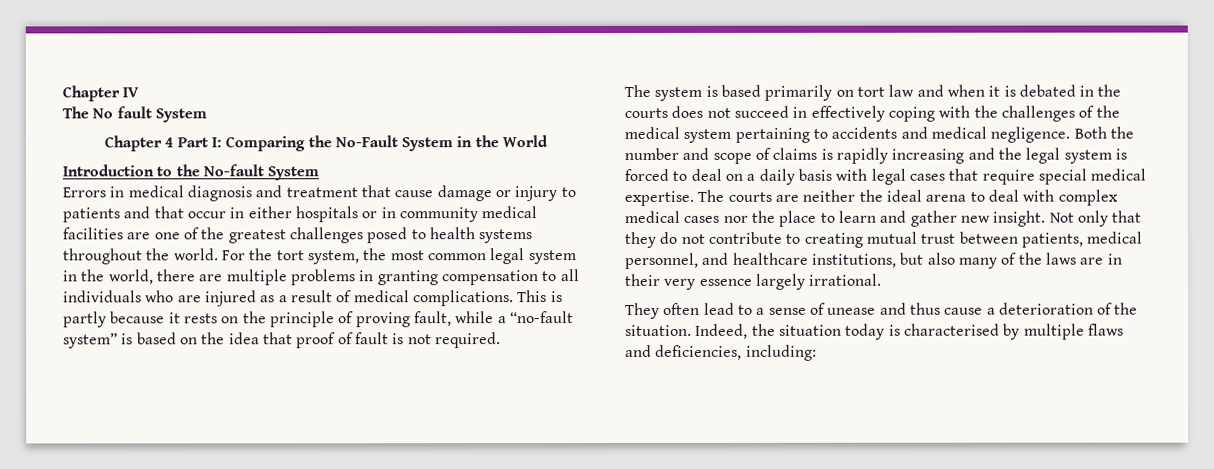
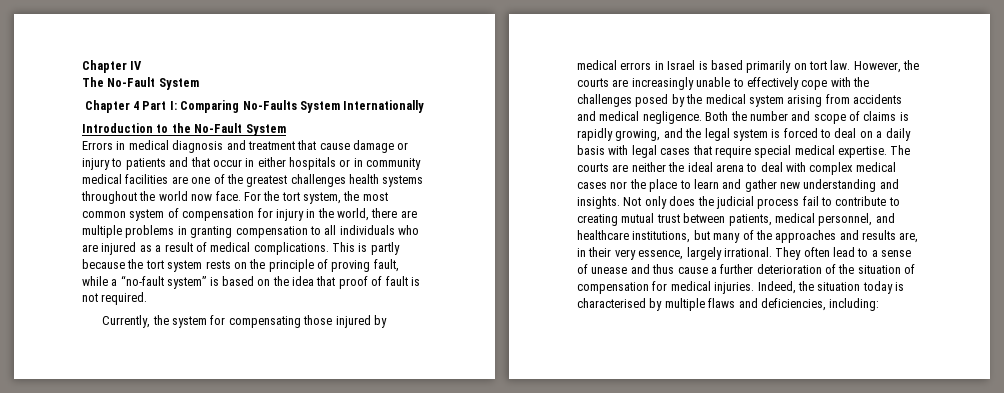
[92,106,152,119] No fault -> [107,77,156,87] No-Fault
[307,135,549,152] the No-Fault System in the World -> [242,100,425,113] No-Faults System Internationally
[202,164,264,177] No-fault -> [194,123,243,133] No-Fault
[366,227,427,244] posed to -> (346, 180) none
[173,248,219,261] world. -> [158,191,241,201] world now face.
[490,248,577,265] legal system -> [129,208,304,221] system of compensation for injury
[168,312,181,324] it -> [127,259,203,272] the tort system
[624,84,703,101] The system -> [102,315,387,328] [577,60,696,70] Currently, the system for compensating those injured by medical errors in Israel
[888,84,1122,97] [624,105,935,122] law and when it is debated in the courts does not succeed in effectively coping -> [830,60,920,73] [577,77,828,90] law. However, the courts are increasingly unable to effectively cope
[1078,105,1095,118] of -> [635,94,685,107] posed by
[734,127,828,143] pertaining to -> [787,94,850,107] arising from
[891,148,965,164] increasing -> [615,129,661,141] growing,
[992,210,1142,227] [624,231,706,248] insight. Not only that they do not -> [803,179,899,192] [577,196,832,209] understanding and insights. Not only does the judicial process fail to
[927,252,956,265] also -> (710, 235) none
[1045,252,1105,265] laws are -> [775,230,919,243] approaches and results are,
[699,278,753,286] essence -> [638,250,684,260] essence,
(883, 279) // -> (772, 252) none
(996, 311) none -> [720,264,754,274] further
[625,324,692,336] situation. -> [857,264,916,274] [577,281,755,294] situation of compensation for medical injuries.

